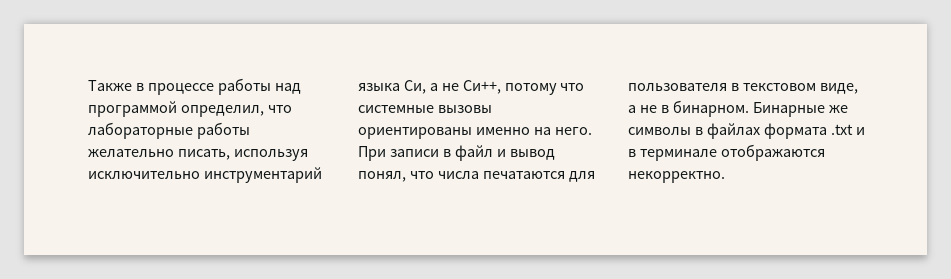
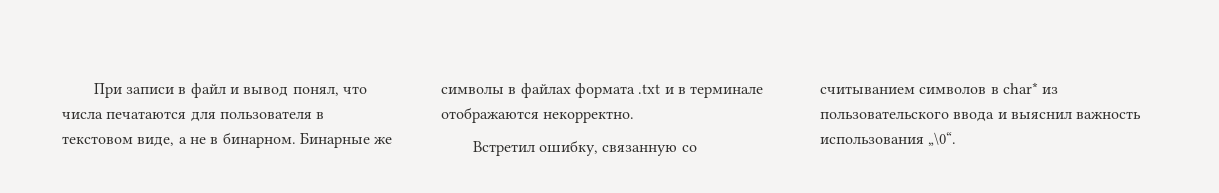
[88,78,301,95] [88,101,292,117] [88,122,250,139] [88,149,308,161] [88,167,322,183] [358,80,585,95] [358,105,492,113] [358,127,592,139] Также в процессе работы над программой определил, что лабораторные работы желательно писать, используя исключительно инструментарий языка Си, а не Си++, потому что системные вызовы ориентированы именно на него. -> (93, 90) none
(725, 177) none -> [472,140,697,156] [820,82,1059,94] [820,111,1142,122] [820,132,957,146] // Встретил ошибку, связанную со считыванием символов в char* из пользовательского ввода и выяснил важность использования „\0“.

